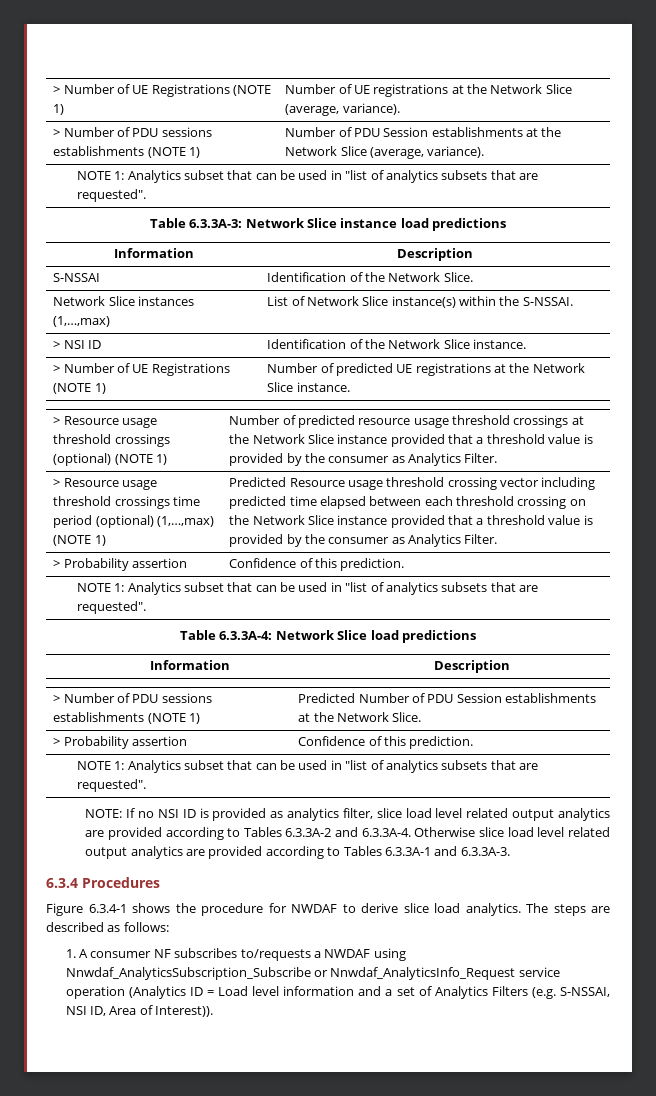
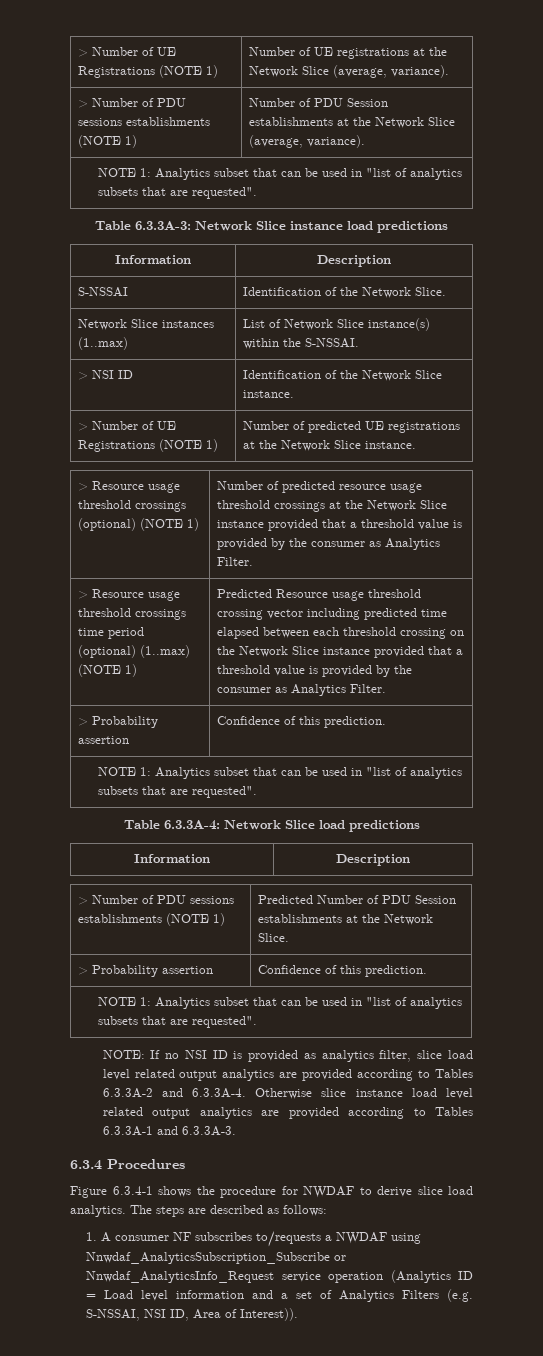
[53,316,111,327] (1,…,max) -> [78,337,129,350] (1..max)
[156,516,214,527] (1,…,max) -> [140,645,191,658] (1..max)
(505, 832) none -> [355,1089,403,1097] instance

